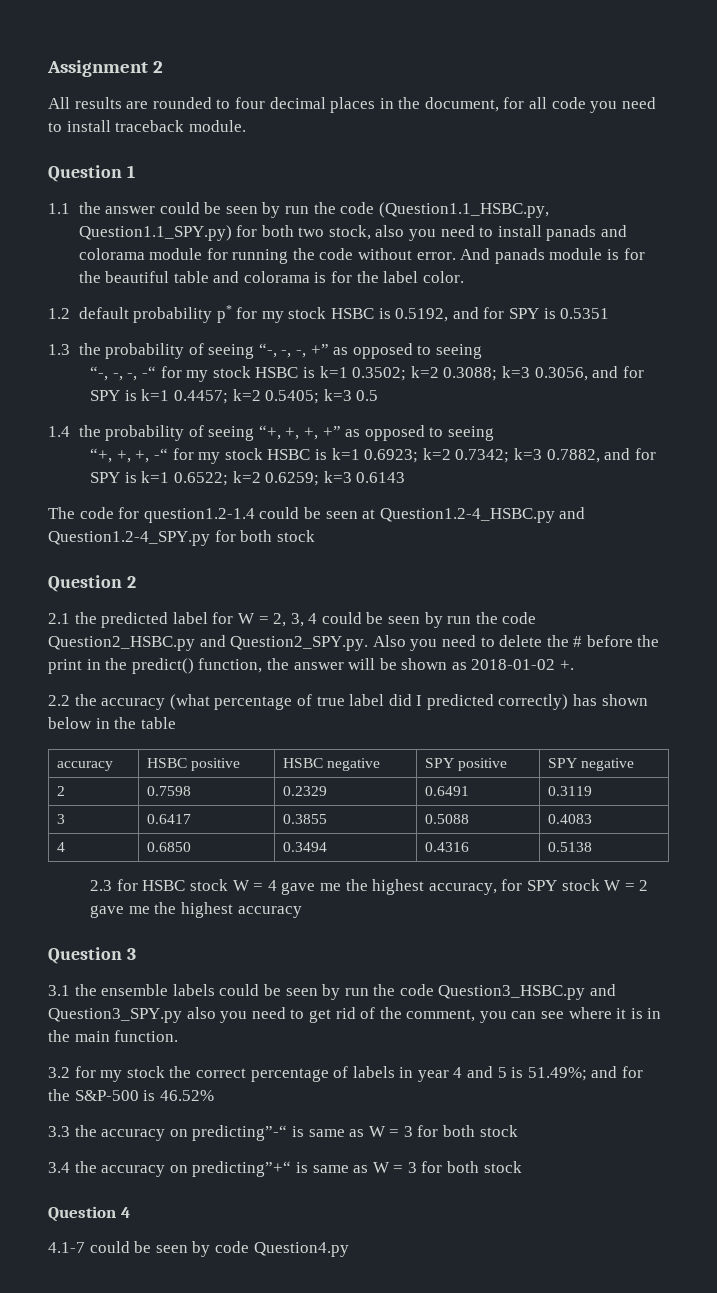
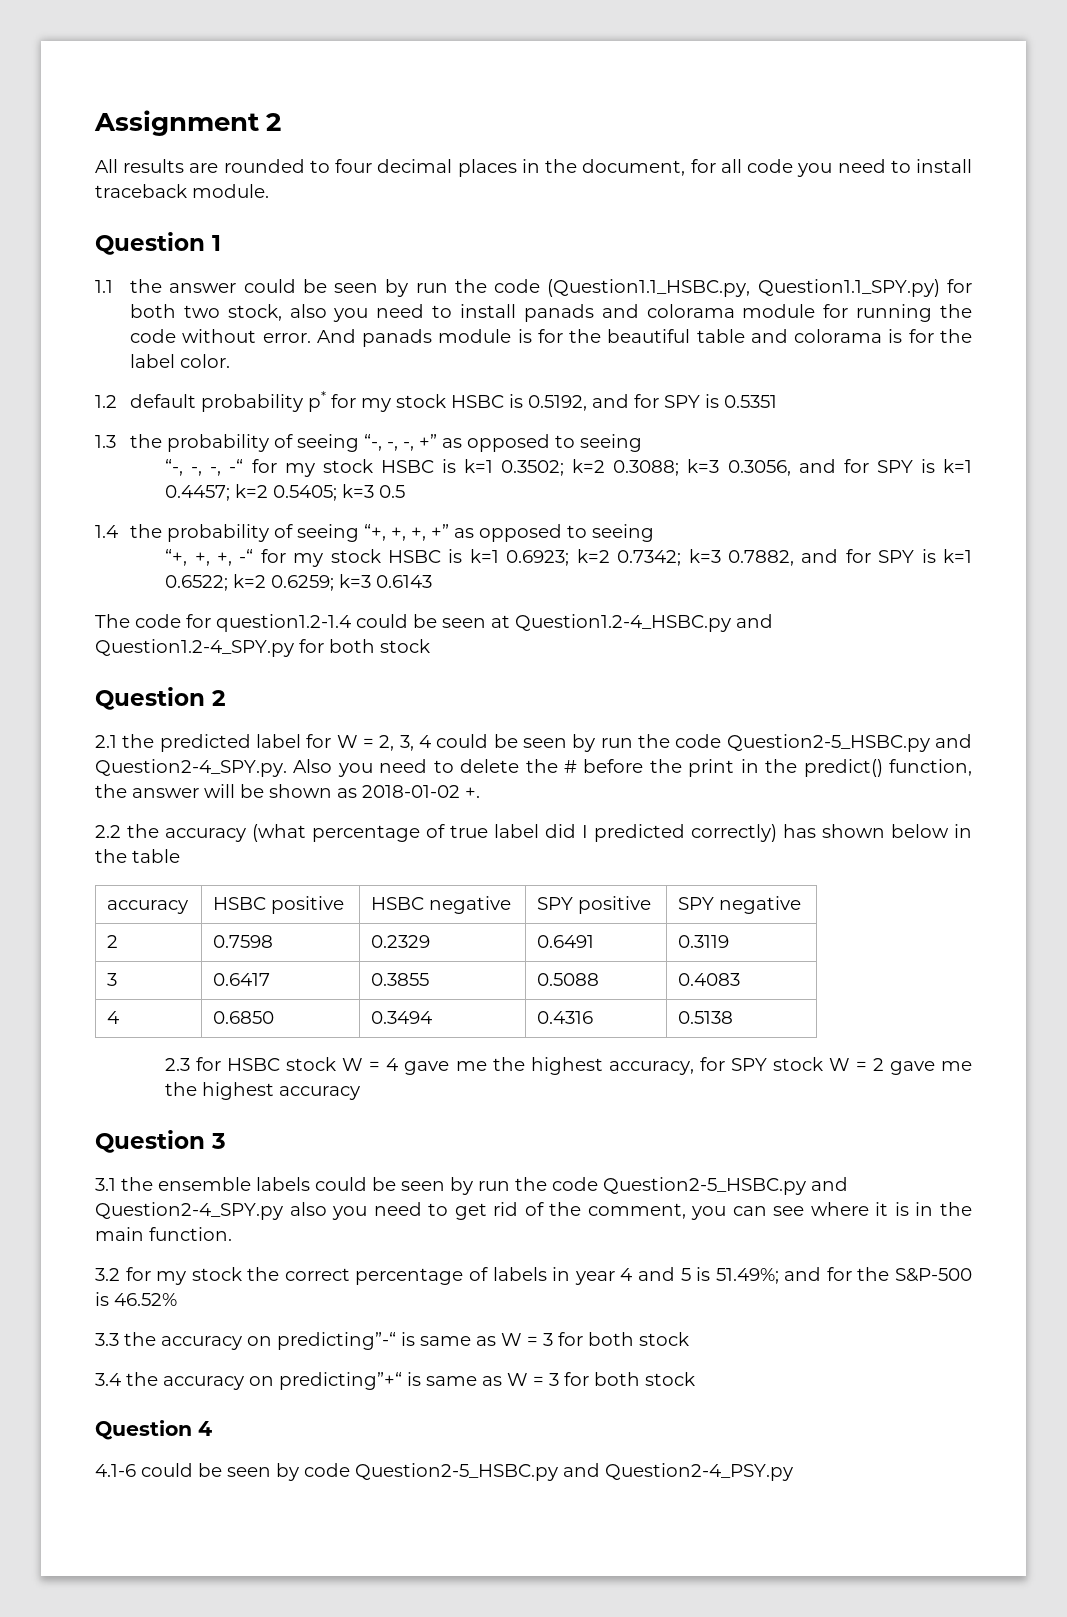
[48,635,369,651] Question2_HSBC.py and Question2_SPY.py. -> [726,734,972,752] [95,759,287,777] Question2-5_HSBC.py and Question2-4_SPY.py.
[438,984,617,1000] [48,1008,182,1023] Question3_HSBC.py and Question3_SPY.py -> [603,1177,848,1195] [95,1202,283,1220] Question2-5_HSBC.py and Question2-4_SPY.py
[48,1242,85,1253] 4.1-7 -> [95,1464,136,1477] 4.1-6
[253,1242,349,1257] Question4.py -> [355,1463,793,1481] Question2-5_HSBC.py and Question2-4_PSY.py

